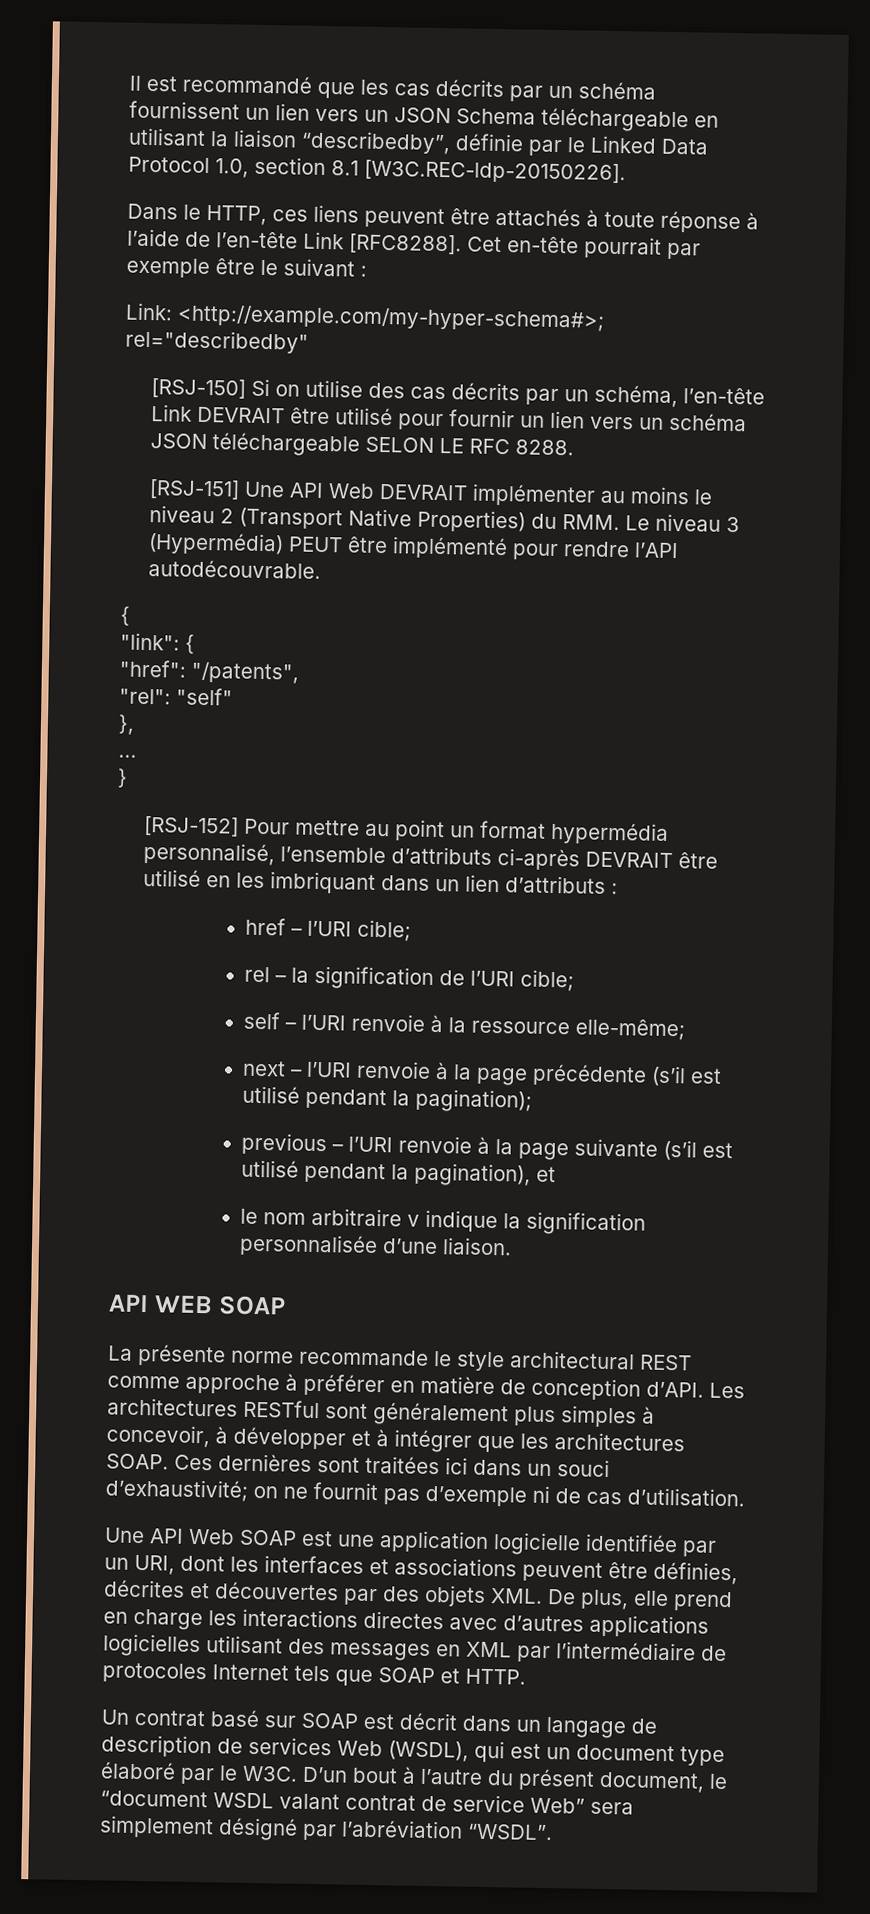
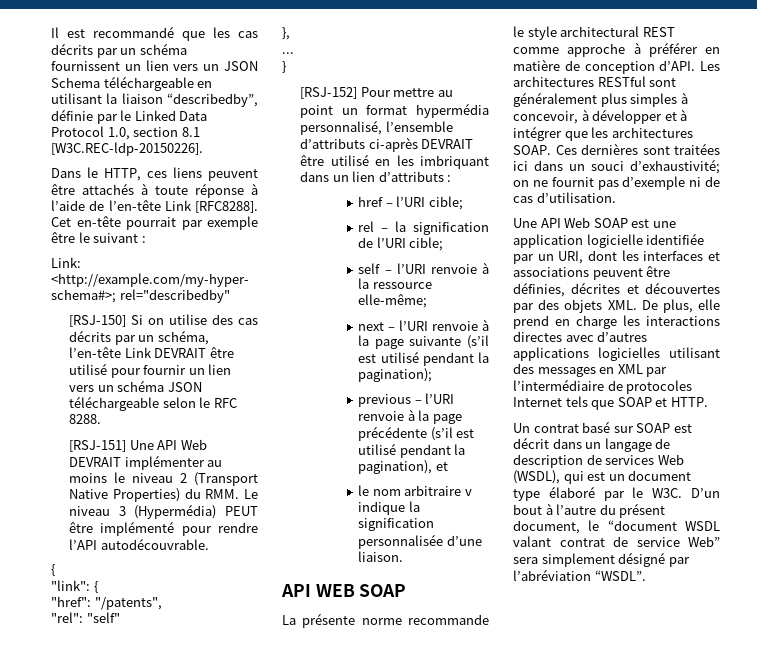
[364,436,464,454] SELON LE -> [162,397,211,408] selon le
[532,1063,648,1087] précédente -> [409,336,462,346] suivante
[574,1138,659,1157] suivante -> [358,426,428,441] précédente

